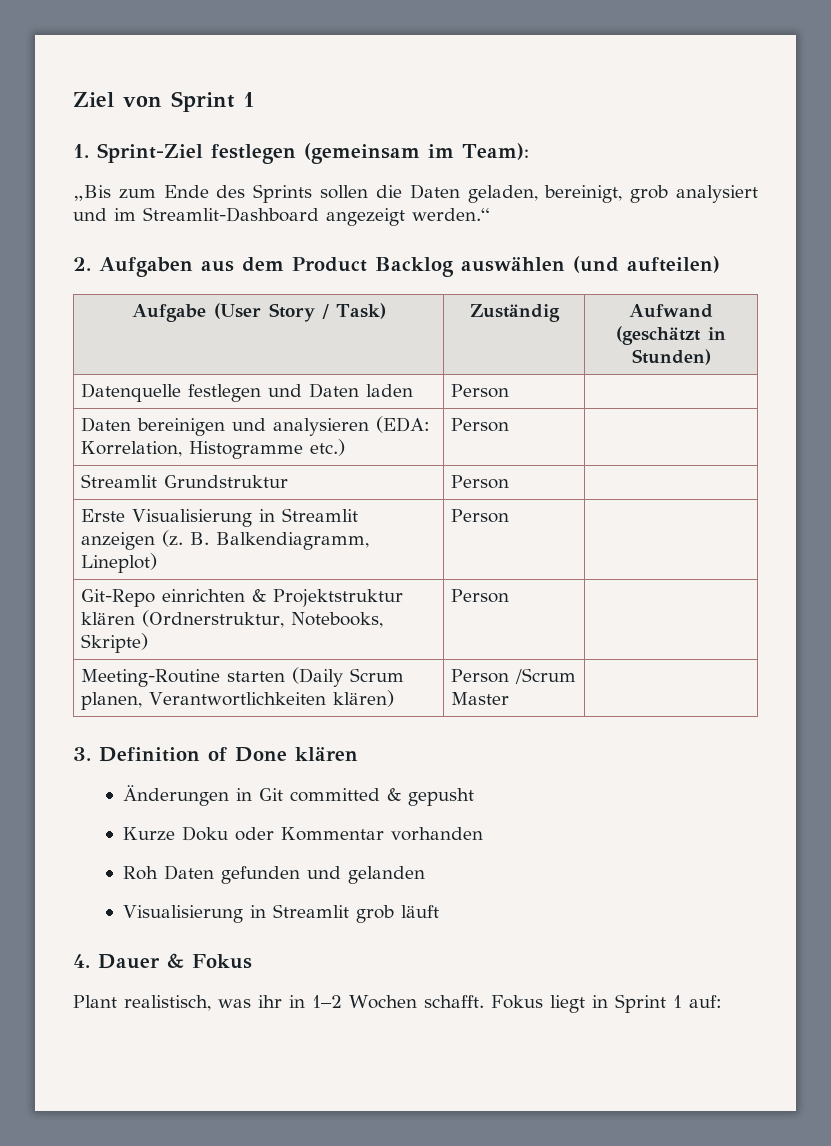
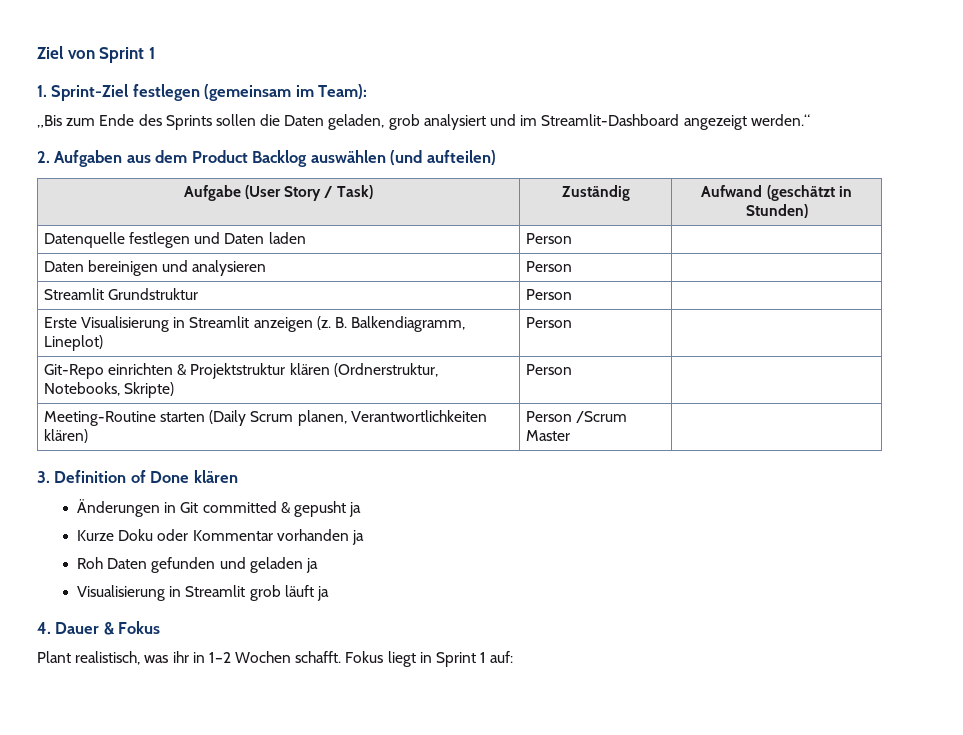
[544,185,623,203] bereinigt, -> (385, 122) none
[376,416,431,433] [81,439,346,459] (EDA: Korrelation, Histogramme etc.) -> (267, 268) none
(475, 797) none -> [349,502,362,517] ja
(484, 834) none -> [351,530,364,545] ja
[348,866,426,884] gelanden -> [249,557,318,573] geladen ja
(440, 911) none -> [316,586,329,601] ja

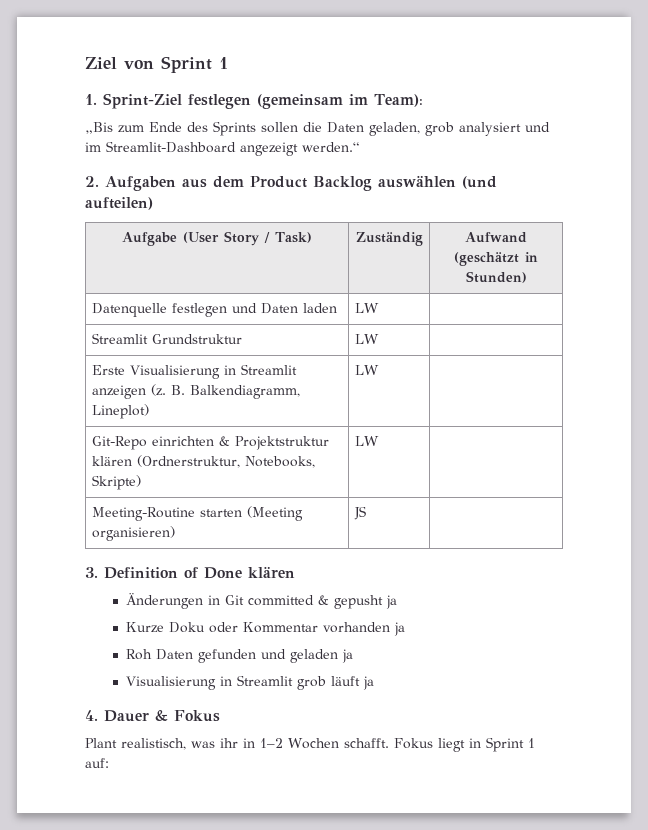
[525,233,572,244] [43,260,267,276] [525,261,572,272] Person | // Daten bereinigen und analysieren | Person -> [354,303,379,313] LW
[525,289,572,300] Person -> [354,334,379,344] LW
[525,317,572,328] Person -> [354,365,379,375] LW
[525,364,572,375] Person -> [354,436,379,446] LW
[209,410,487,426] [43,429,88,443] [525,411,627,423] [525,430,570,441] (Daily Scrum planen, Verantwortlichkeiten klären) | Person /Scrum Master -> [246,506,303,521] [91,526,175,541] [353,506,366,520] (Meeting organisieren) | JS

